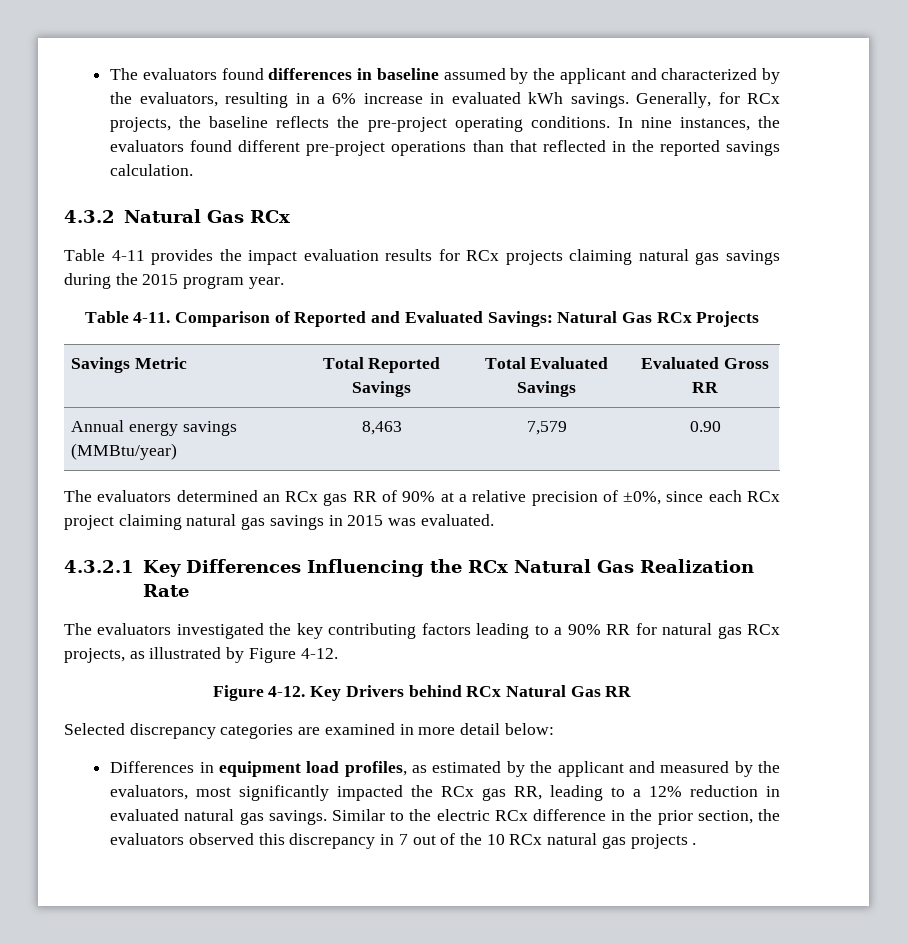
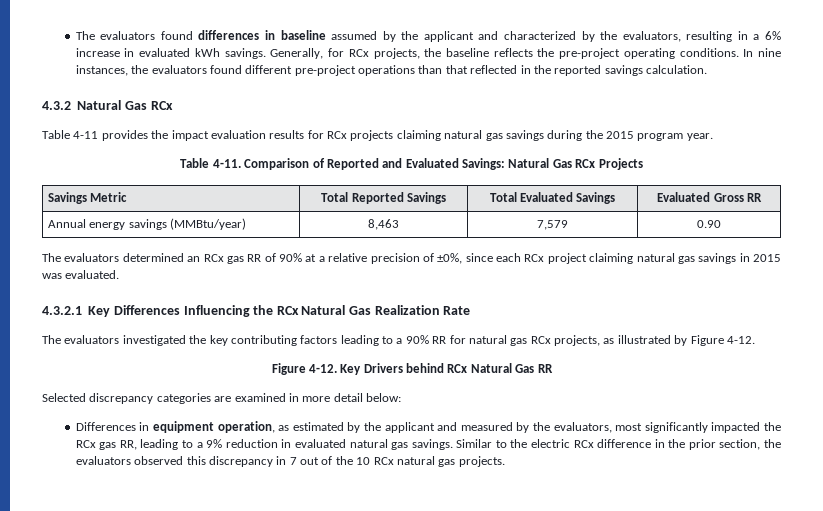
[306,761,407,777] load profiles, -> [217,421,275,433] operation,
[649,786,683,797] 12% -> [206,439,223,448] 9%
[630,834,697,849] projects . -> [458,456,505,467] projects.

